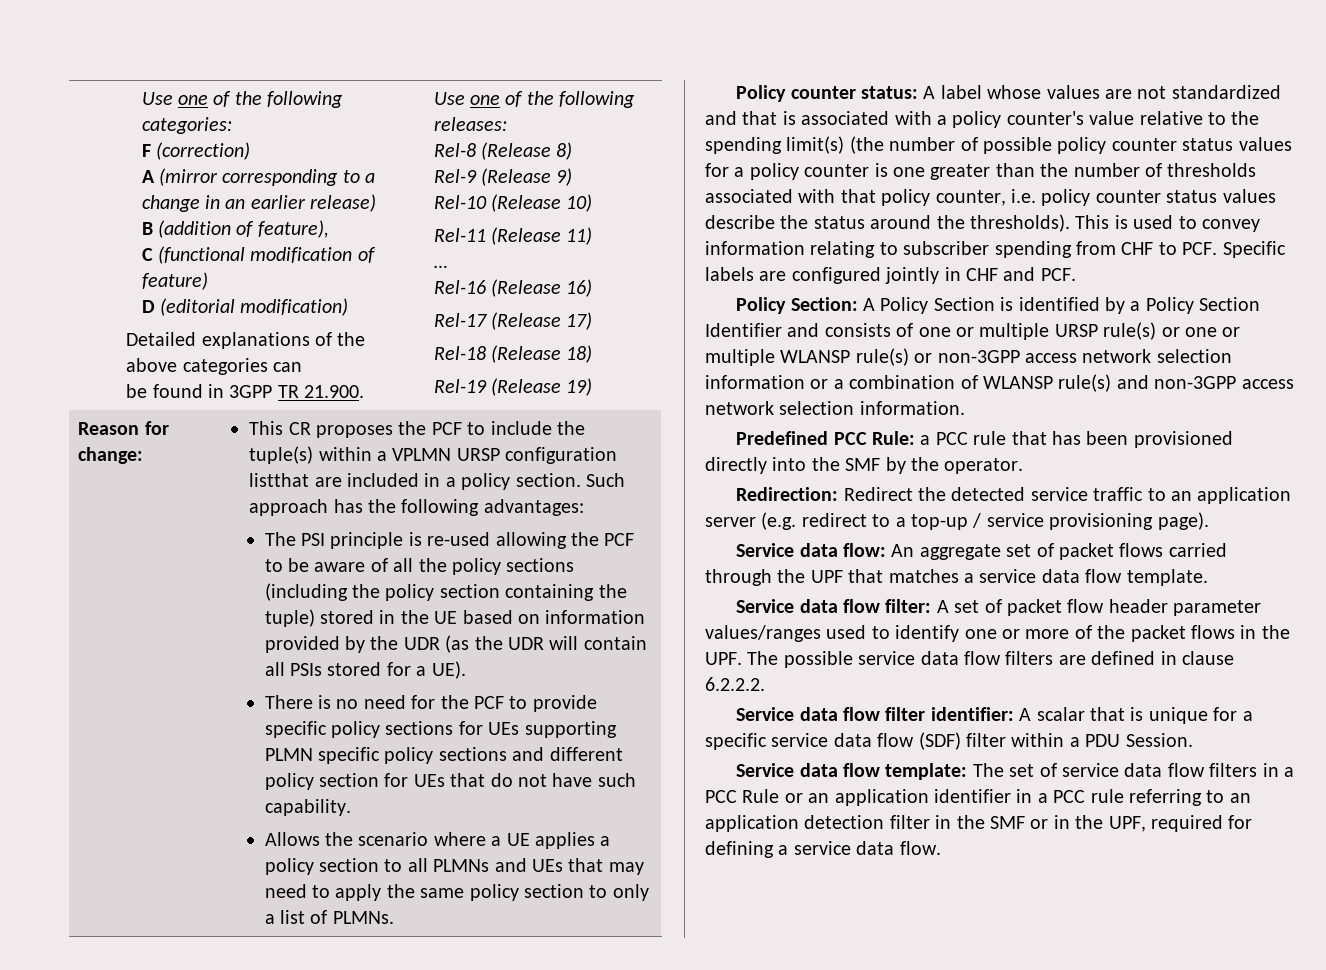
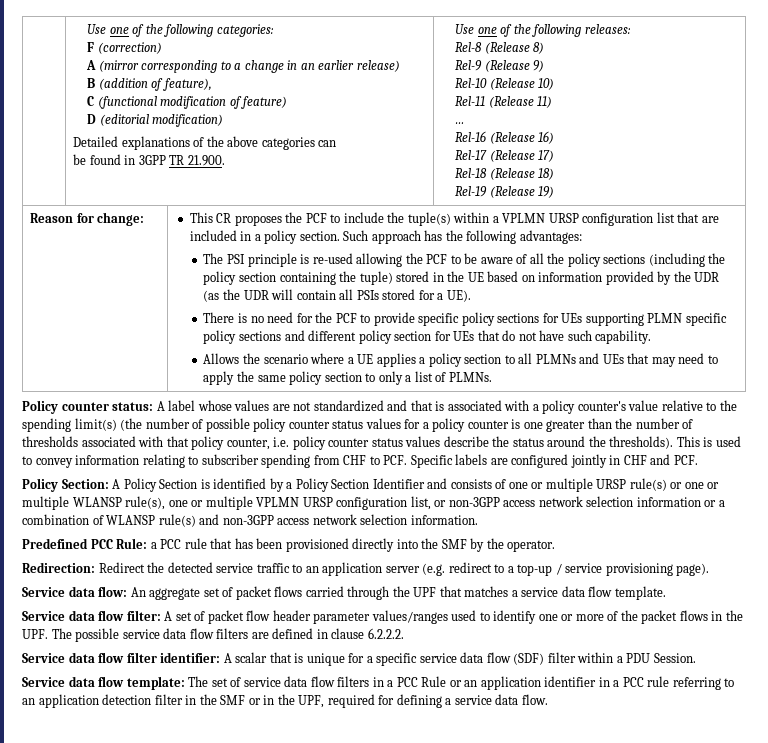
[249,473,310,487] listthat -> [656,212,700,223] list that
[855,348,909,366] rule(s) -> [125,496,431,510] rule(s), one or multiple VPLMN URSP configuration list,

